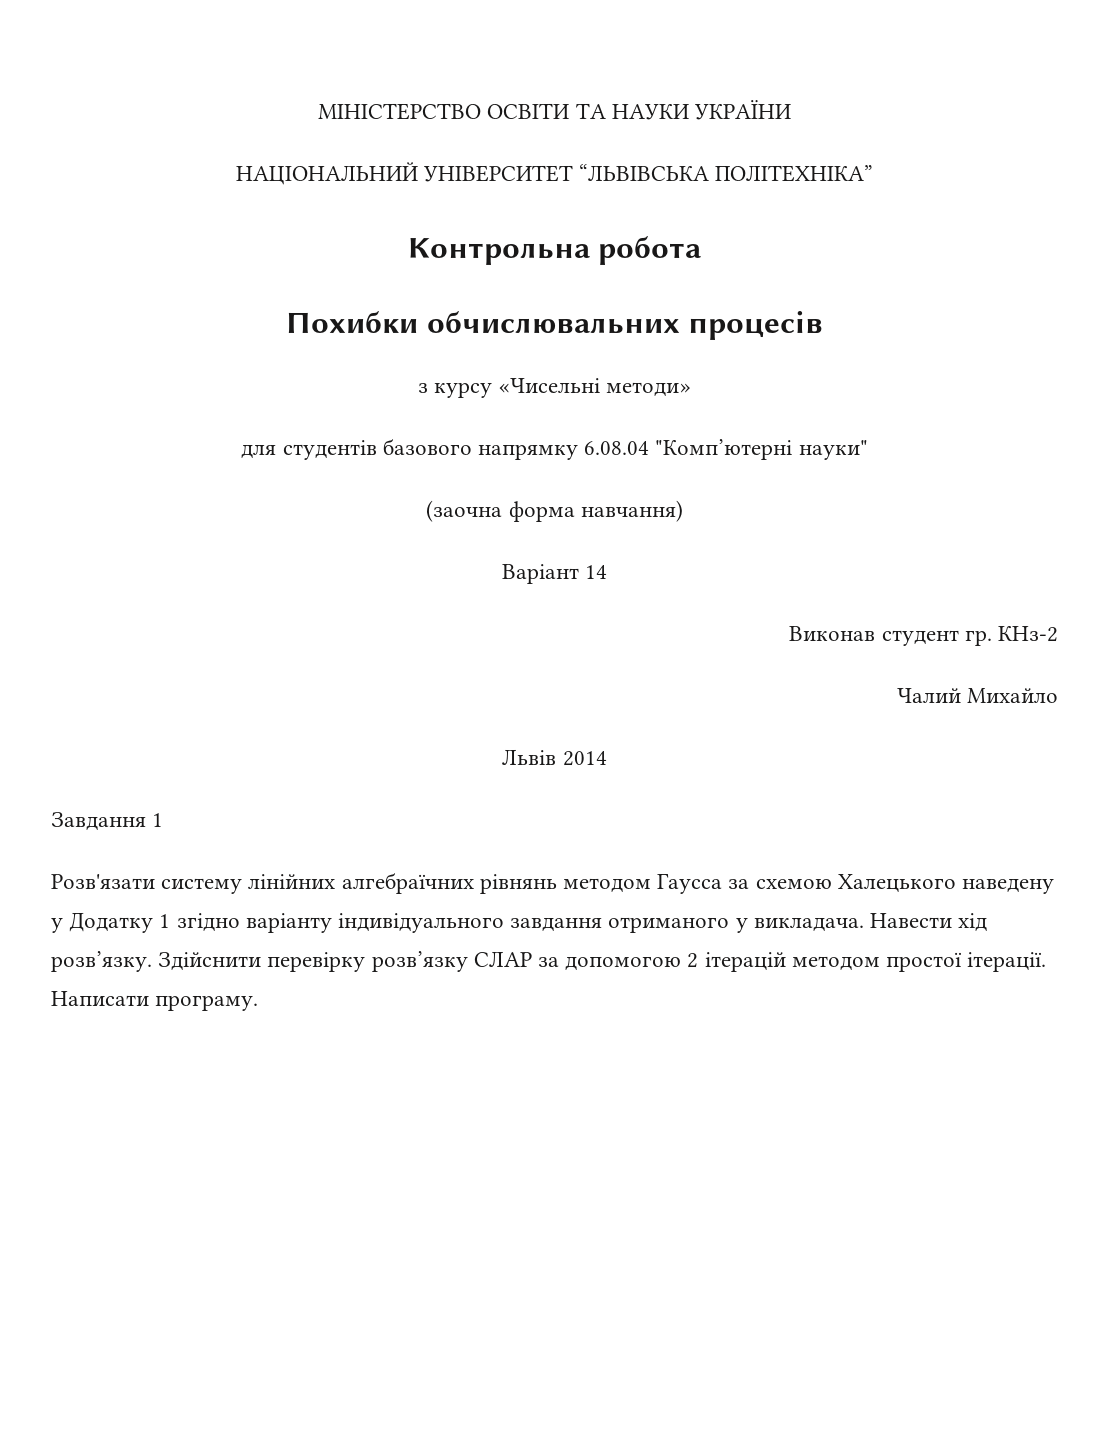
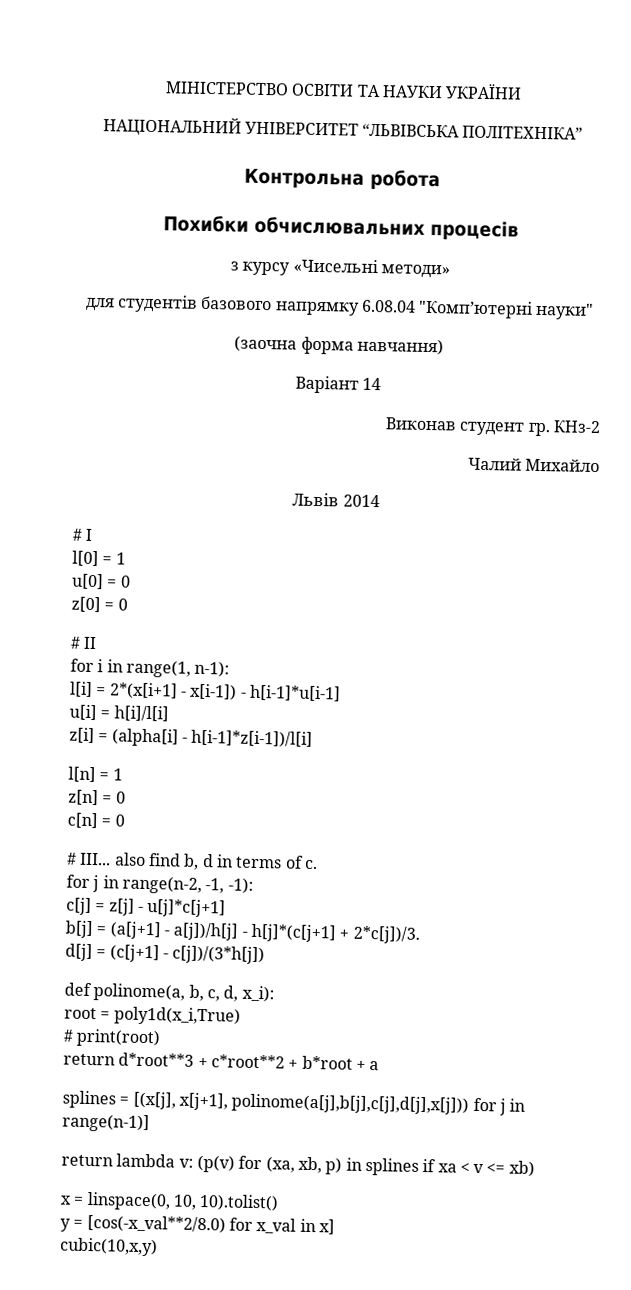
[51,812,164,831] [51,872,1055,894] [51,912,988,933] [51,951,1047,972] [51,991,259,1011] Завдання 1 // Розв'язати систему лінійних алгебраїчних рівнянь методом Гаусса за схемою Халецького наведену у Додатку 1 згідно варіанту індивідуального завдання отриманого у викладача. Навести хід розв’язку. Здійснити перевірку розв’язку СЛАР за допомогою 2 ітерацій методом простої ітерації. Написати програму. -> [72,528,94,541] [72,550,126,567] [71,573,131,590] [71,596,128,613] [70,636,98,650] [70,658,231,678] [70,681,341,702] [69,704,169,722] [69,727,314,748] [68,766,123,783] [68,789,126,806] [67,812,125,829] [67,852,318,870] [66,874,254,894] [66,897,227,918] [65,920,420,944] [65,943,266,965] [64,982,275,1003] [64,1006,241,1026] [63,1028,162,1048] [63,1052,380,1071] [62,1090,526,1116] [62,1113,150,1133] [61,1153,535,1178] [60,1191,280,1212] [60,1214,335,1235] [60,1237,158,1257] # I // l[0] = 1 // u[0] = 0 // z[0] = 0 // # II // for i in range(1, n-1): // l[i] = 2*(x[i+1] - x[i-1]) - h[i-1]*u[i-1] // u[i] = h[i]/l[i] // z[i] = (alpha[i] - h[i-1]*z[i-1])/l[i] // l[n] = 1 // z[n] = 0 // c[n] = 0 // # III... also find b, d in terms of c. // for j in range(n-2, -1, -1): // c[j] = z[j] - u[j]*c[j+1] // b[j] = (a[j+1] - a[j])/h[j] - h[j]*(c[j+1] + 2*c[j])/3. // d[j] = (c[j+1] - c[j])/(3*h[j]) // def polinome(a, b, c, d, x_i): // root = poly1d(x_i,True) // # print(root) // return d*root**3 + c*root**2 + b*root + a // splines = [(x[j], x[j+1], polinome(a[j],b[j],c[j],d[j],x[j])) for j in range(n-1)] // return lambda v: (p(v) for (xa, xb, p) in splines if xa < v <= xb) // x = linspace(0, 10, 10).tolist() // y = [cos(-x_val**2/8.0) for x_val in x] // cubic(10,x,y)

